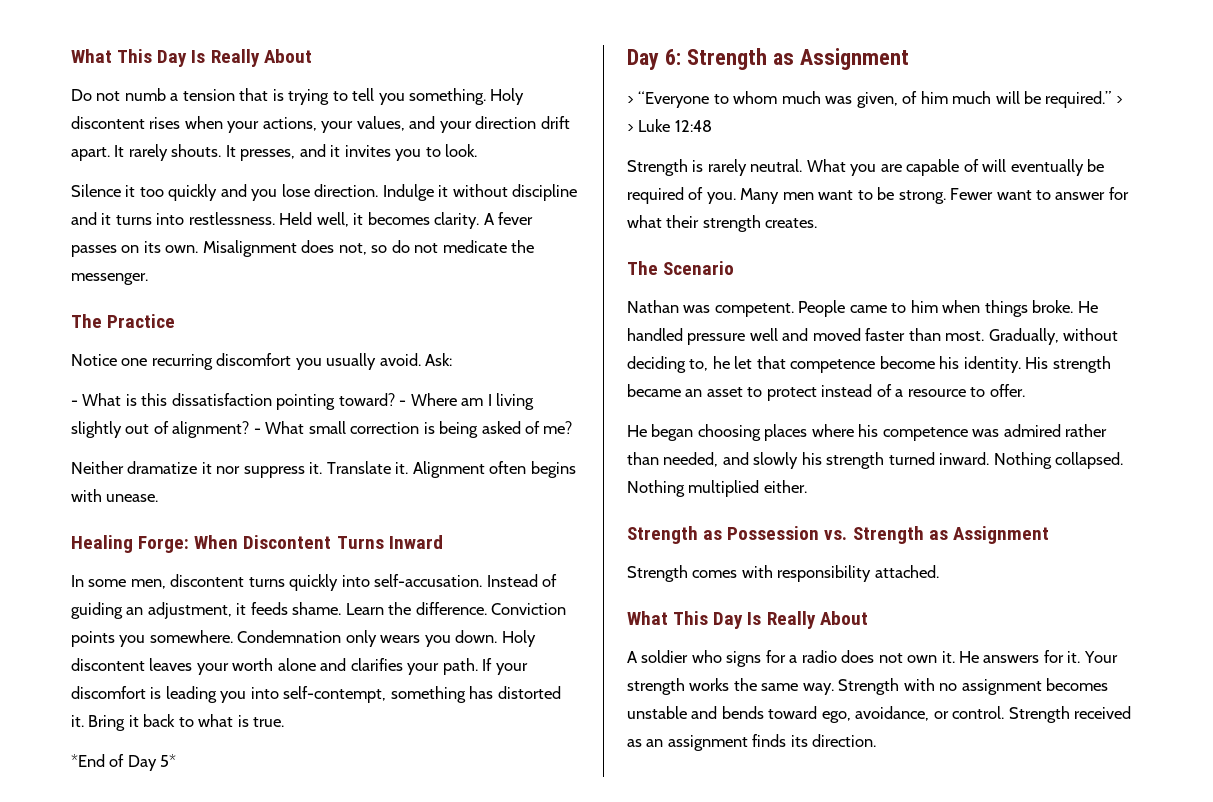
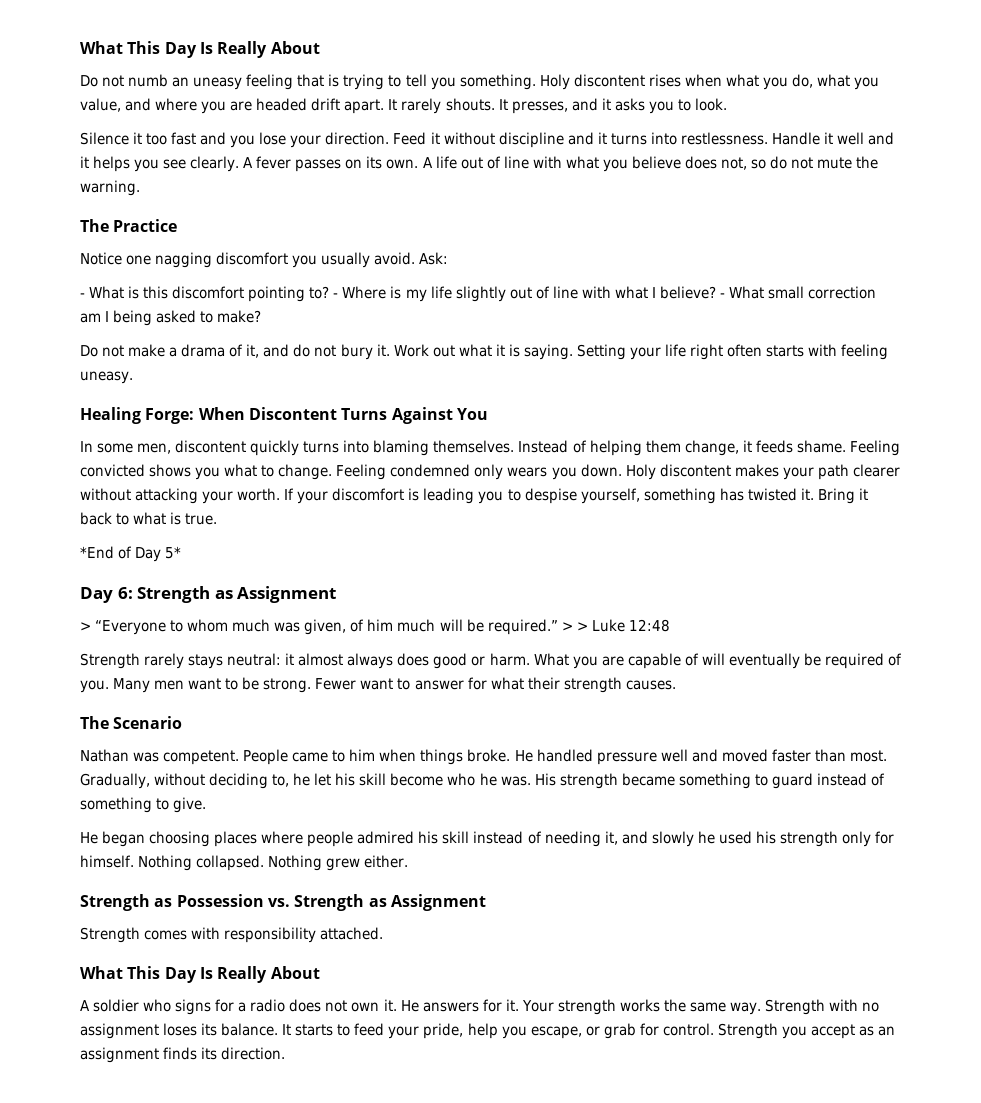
[170,89,235,101] a tension -> [172,74,294,90] an uneasy feeling
[227,116,537,133] your actions, your values, and your direction -> [725,74,880,90] [80,98,308,114] what you do, what you value, and where you are headed
[344,145,391,157] invites -> [614,98,645,111] asks
[168,184,218,201] quickly -> [171,132,197,145] fast
[314,184,434,201] direction. Indulge -> [290,132,427,148] your direction. Feed
[279,212,480,229] Held well, it becomes clarity. -> [771,132,895,145] [80,156,240,172] Handle it well and it helps you see clearly.
[202,240,297,257] Misalignment -> [422,156,681,172] A life out of line with what you believe
[442,240,535,253] [71,273,148,285] medicate the messenger. -> [817,156,879,169] [80,180,140,196] mute the warning.
[151,354,213,370] recurring -> [155,252,213,268] nagging
[171,393,535,410] [71,421,573,438] [71,461,576,478] [71,489,159,502] dissatisfaction pointing toward? - Where am I living slightly out of alignment? - What small correction is being asked of me? // Neither dramatize it nor suppress it. Translate it. Alignment often begins with unease. -> [172,286,877,302] [80,310,262,326] [80,344,889,360] [80,371,133,384] discomfort pointing to? - Where is my life slightly out of line with what I believe? - What small correction am I being asked to make? // Do not make a drama of it, and do not bury it. Work out what it is saying. Setting your life right often starts with feeling uneasy.
[388,535,443,549] Inward -> [391,407,488,424] Against You
[248,574,558,591] [71,602,567,619] [71,630,342,647] turns quickly into self-accusation. Instead of guiding an adjustment, it feeds shame. Learn the difference. Conviction points you somewhere. Condemnation -> [250,440,900,456] [80,464,471,480] quickly turns into blaming themselves. Instead of helping them change, it feeds shame. Feeling convicted shows you what to change. Feeling condemned
[149,658,478,675] leaves your worth alone and clarifies your path. -> [734,464,900,480] [80,488,281,504] makes your path clearer without attacking your worth.
[250,686,387,703] into self-contempt, -> [507,488,640,504] to despise yourself,
[497,686,561,699] distorted -> [747,488,797,501] twisted
[692,159,803,176] is rarely neutral. -> [144,653,530,669] rarely stays neutral: it almost always does good or harm.
[765,218,818,228] creates. -> [625,680,676,690] causes.
[756,356,1111,373] [627,384,1025,401] that competence become his identity. His strength became an asset to protect instead of a resource to offer. -> [335,773,885,789] [80,797,207,813] his skill become who he was. His strength became something to guard instead of something to give.
[858,424,1108,441] [627,452,990,469] his competence was admired rather than needed, and slowly his strength turned inward. -> [307,831,894,847] [80,855,134,868] people admired his skill instead of needing it, and slowly he used his strength only for himself.
[688,480,760,497] multiplied -> [326,858,361,871] grew
[1046,678,1109,691] [627,706,1132,723] becomes unstable and bends toward ego, avoidance, or control. Strength received -> [163,1023,855,1039] loses its balance. It starts to feed your pride, help you escape, or grab for control. Strength you accept

